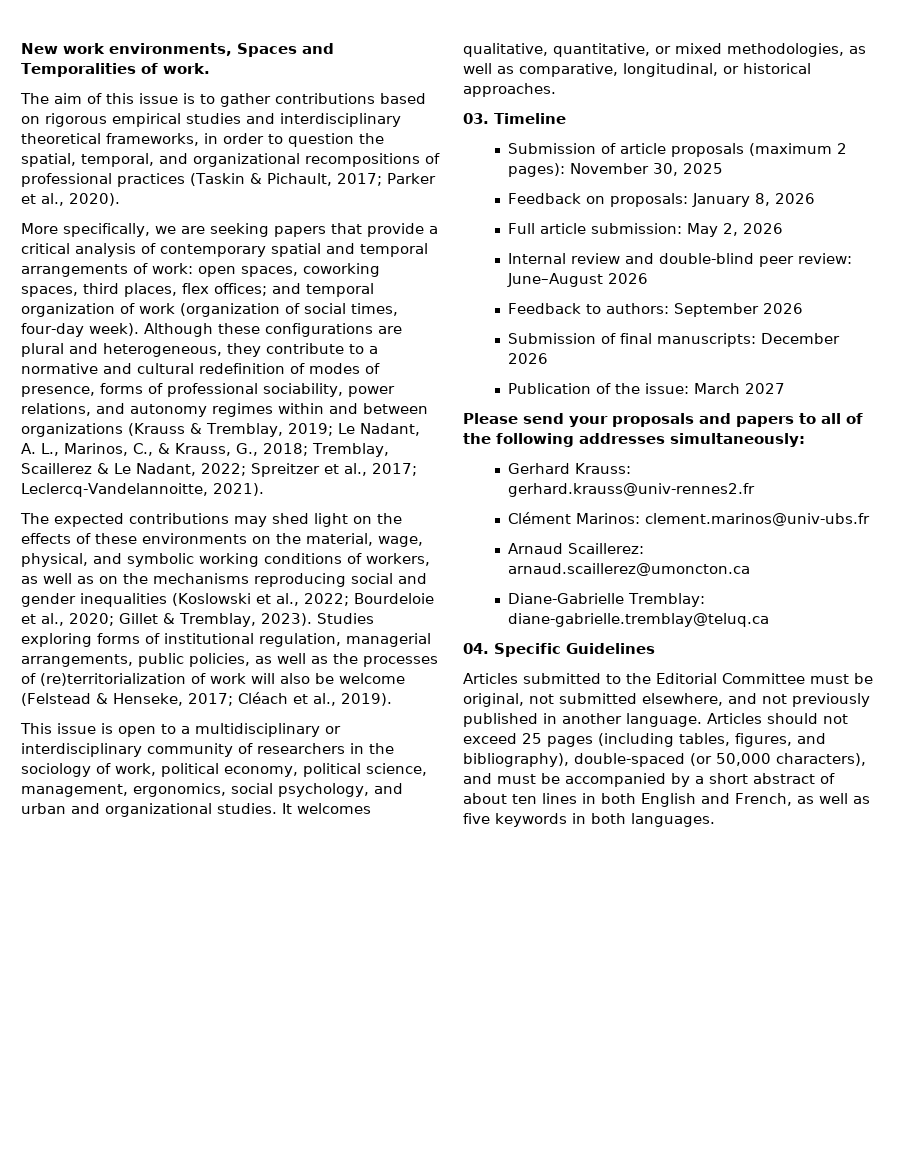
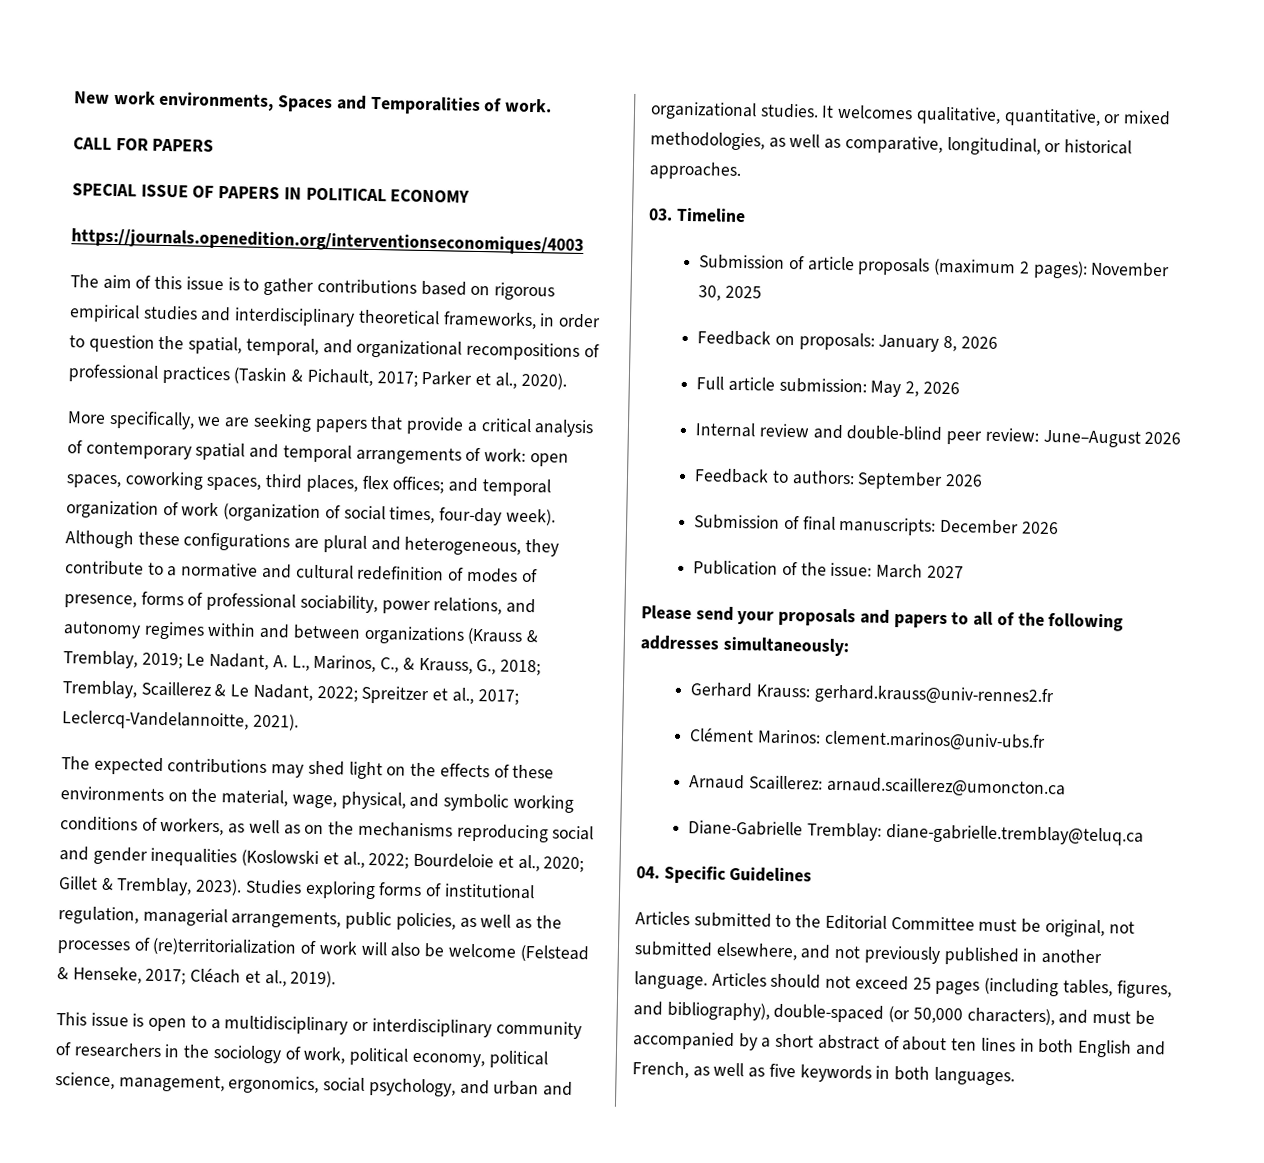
(210, 68) none -> [73,137,215,152] [72,183,471,203] [71,228,584,256] // CALL FOR PAPERS // SPECIAL ISSUE OF PAPERS IN POLITICAL ECONOMY // https://journals.openedition.org/interventionseconomiques/4003

